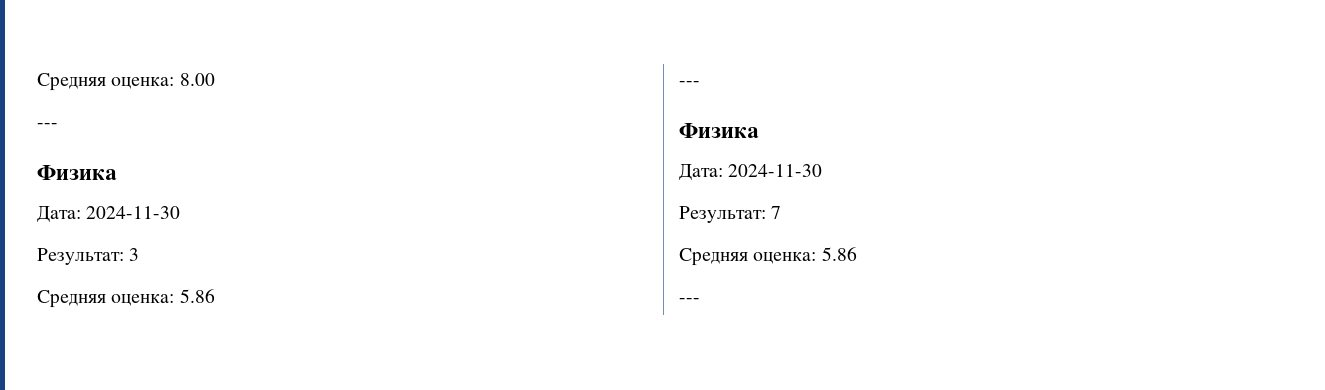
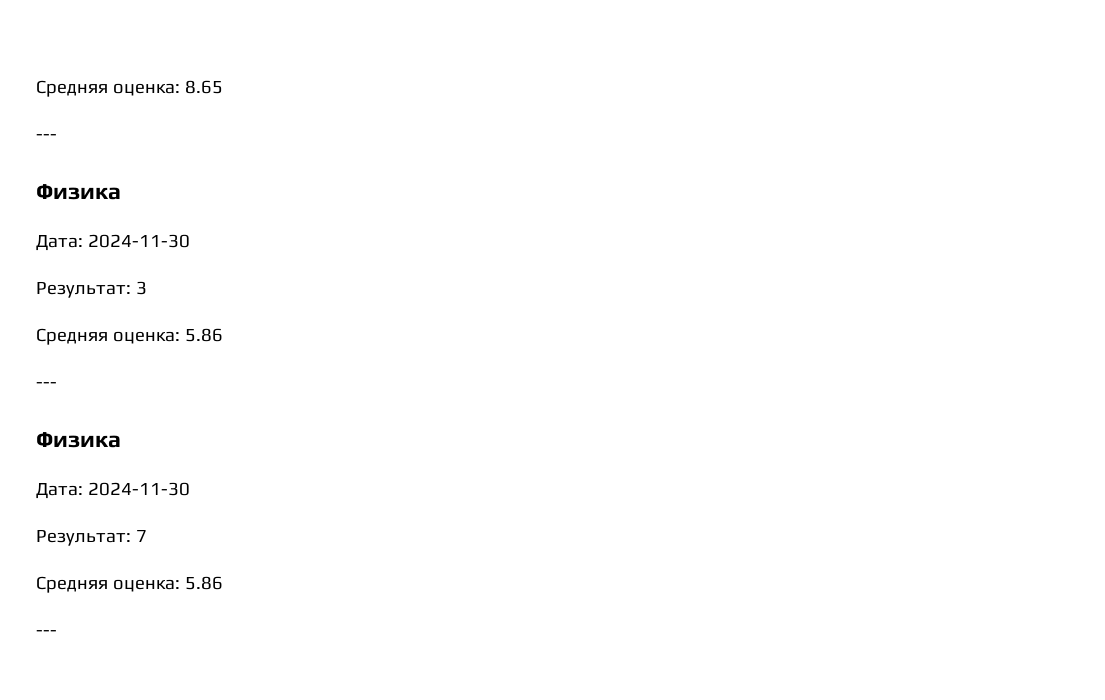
[37,73,215,91] Средняя оценка: 8.00 -> [36,80,223,97] Средняя оценка: 8.65

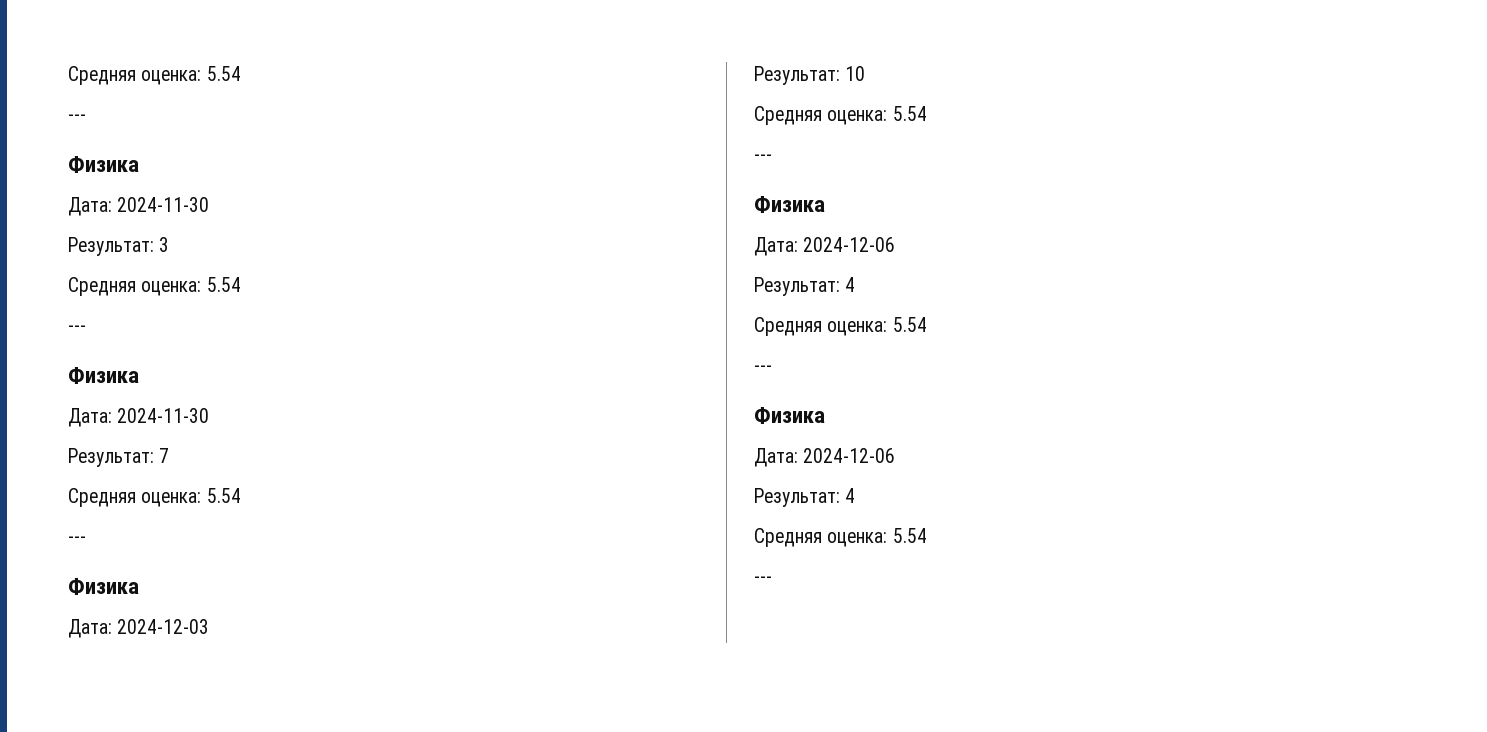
[36,80,223,97] Средняя оценка: 8.65 -> [68,66,241,85] Средняя оценка: 5.54
[184,328,223,342] 5.86 -> [206,277,241,292] 5.54
[184,576,223,590] [36,630,57,636] 5.86 // --- -> [206,488,241,503] [68,536,86,543] [68,578,139,595] [68,619,210,638] [754,66,866,85] [754,106,927,125] [754,154,772,161] [754,196,825,213] [754,237,896,256] [754,277,856,296] [754,317,927,336] [754,365,772,372] [754,407,825,424] [754,448,896,467] [754,488,856,507] [754,528,927,547] [754,576,772,583] 5.54 // --- // Физика // Дата: 2024-12-03 // Результат: 10 // Средняя оценка: 5.54 // --- // Физика // Дата: 2024-12-06 // Результат: 4 // Средняя оценка: 5.54 // --- // Физика // Дата: 2024-12-06 // Результат: 4 // Средняя оценка: 5.54 // ---

